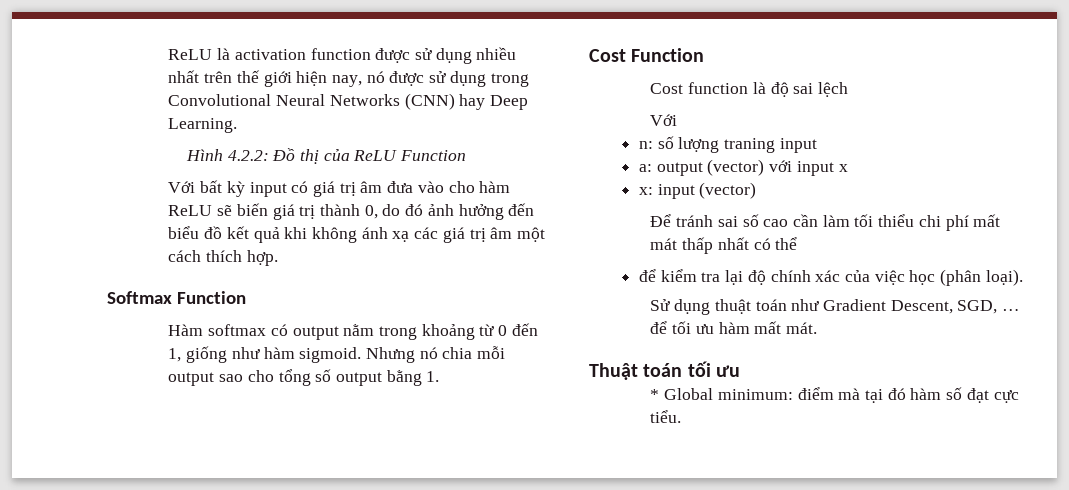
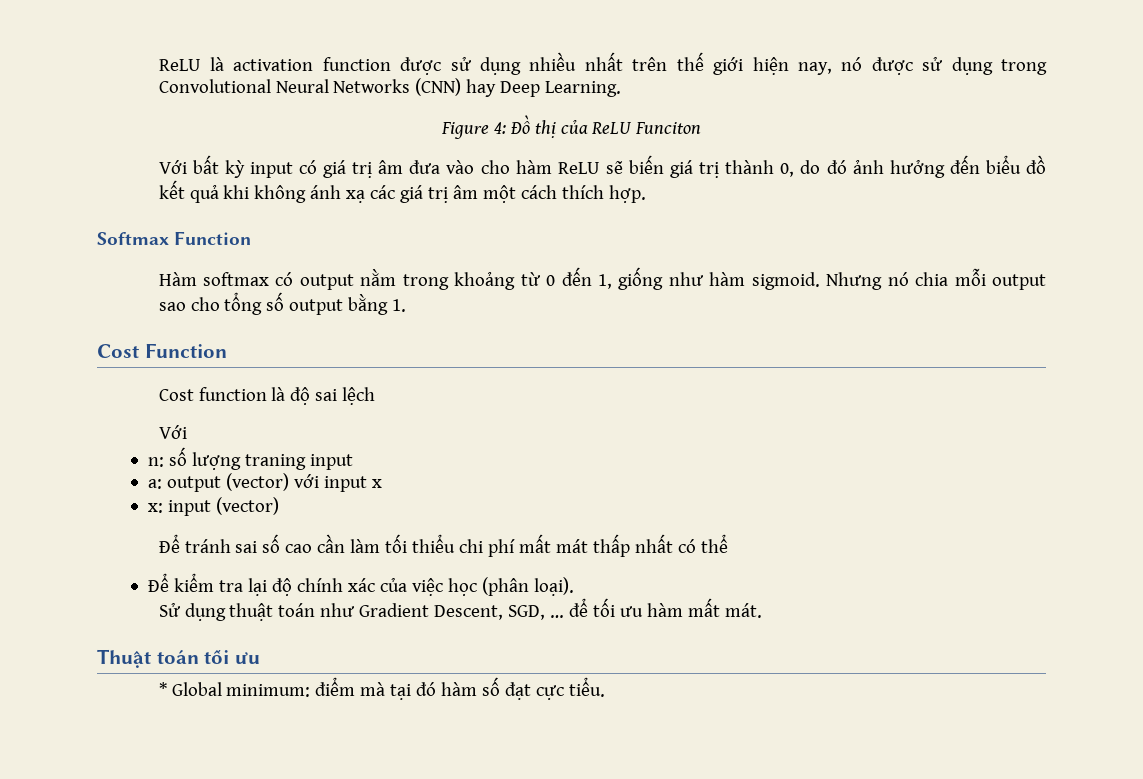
[185,149,269,161] Hình 4.2.2: -> [440,122,506,139] Figure 4:
[400,150,467,161] Function -> [635,122,702,134] Funciton
[638,269,656,282] để -> [148,573,170,592] Để

